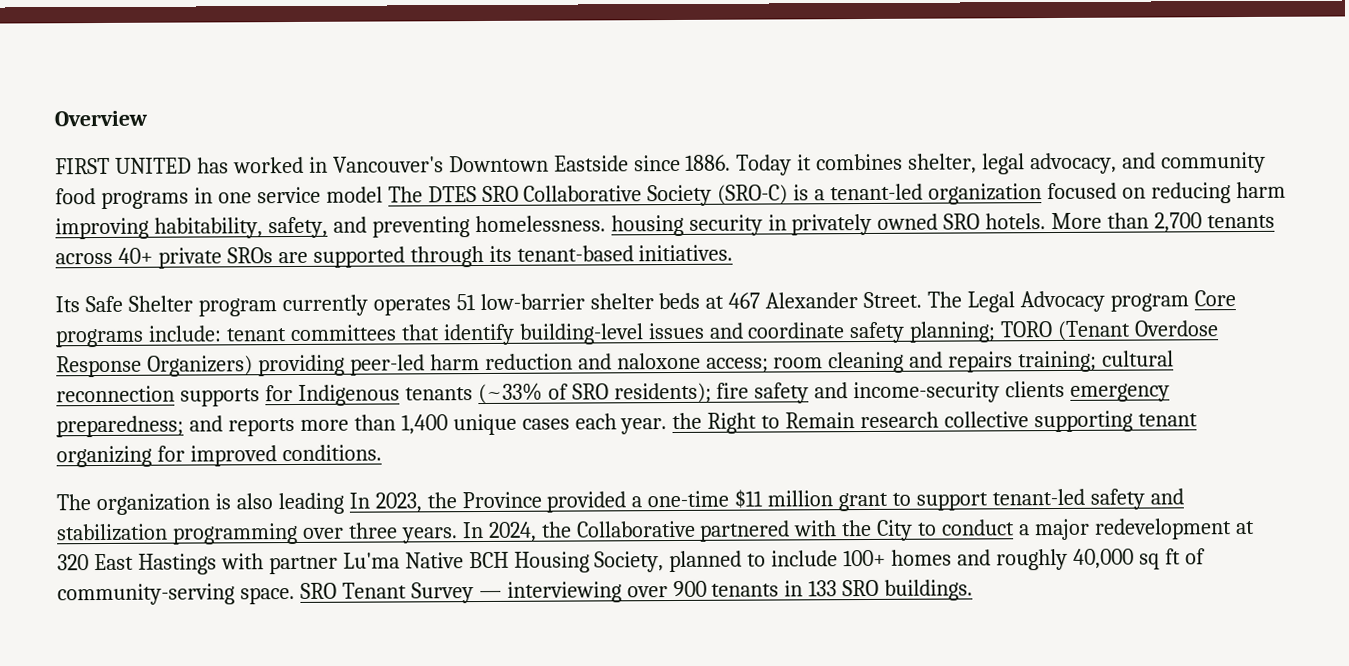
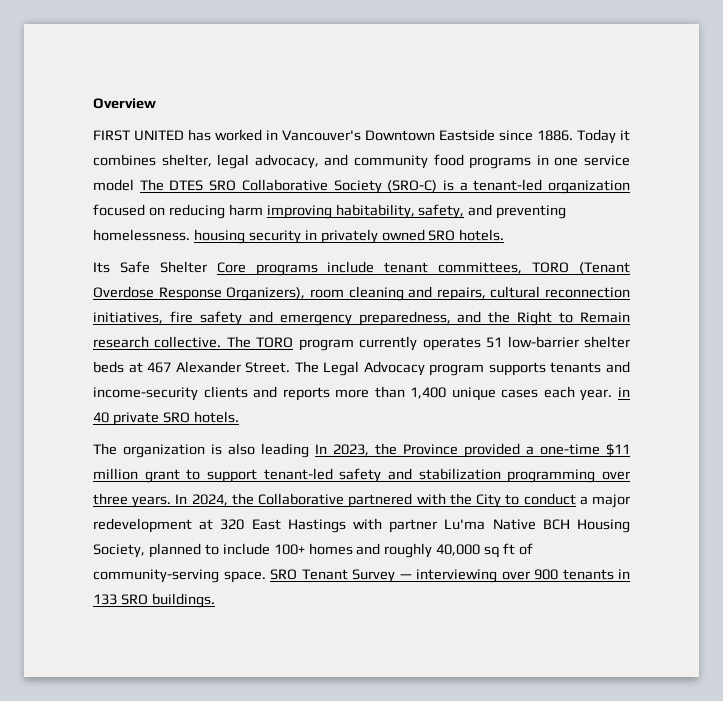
[1051,212,1276,233] [55,244,734,269] [55,295,193,313] More than 2,700 tenants across 40+ private SROs are supported through its tenant-based initiatives. // Its Safe Shelter -> [93,261,631,276] [93,286,630,301] [93,311,630,326] [93,336,294,348] // Its Safe Shelter Core programs include tenant committees, TORO (Tenant Overdose Response Organizers), room cleaning and repairs, cultural reconnection initiatives, fire safety and emergency preparedness, and the Right to Remain research collective. The TORO
[1193,290,1236,307] [55,320,1220,348] [56,350,1175,378] [56,382,810,407] Core programs include: tenant committees that identify building-level issues and coordinate safety planning; TORO (Tenant Overdose Response Organizers) providing peer-led harm reduction and naloxone access; room cleaning and repairs training; cultural reconnection supports for Indigenous tenants (~33% of SRO residents); fire safety -> [488,362,602,376] supports tenants
[1070,383,1171,402] [56,415,184,438] emergency preparedness; -> (248, 392) none
[672,410,1198,434] [56,444,382,468] the Right to Remain research collective supporting tenant organizing for improved conditions. -> [618,387,631,397] [93,411,239,426] in 40 private SRO hotels.

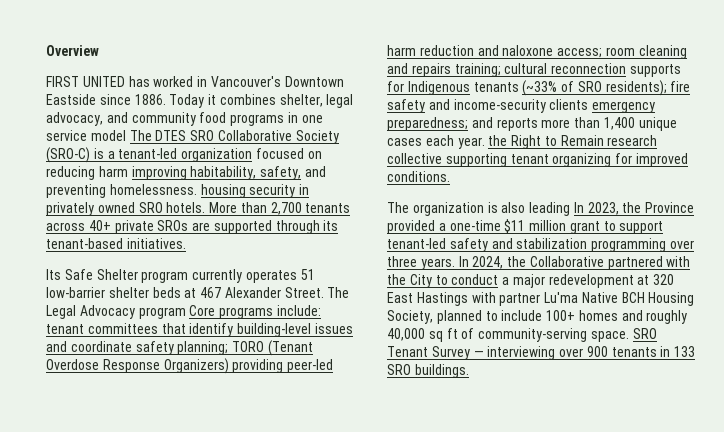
[93,261,631,276] [93,286,630,301] [93,311,630,326] [93,336,294,348] // Its Safe Shelter Core programs include tenant committees, TORO (Tenant Overdose Response Organizers), room cleaning and repairs, cultural reconnection initiatives, fire safety and emergency preparedness, and the Right to Remain research collective. The TORO -> [209,202,351,215] [46,220,339,234] [46,238,186,249] [46,269,138,280] More than 2,700 tenants across 40+ private SROs are supported through its tenant-based initiatives. // Its Safe Shelter
[488,362,602,376] supports tenants -> [189,305,321,319] [46,323,353,337] [46,340,313,356] [46,358,334,374] [387,45,687,59] [387,63,681,77] [387,80,691,96] [387,99,425,113] Core programs include: tenant committees that identify building-level issues and coordinate safety planning; TORO (Tenant Overdose Response Organizers) providing peer-led harm reduction and naloxone access; room cleaning and repairs training; cultural reconnection supports for Indigenous tenants (~33% of SRO residents); fire safety
(248, 392) none -> [592,101,656,113] [387,117,468,131] emergency preparedness;
[618,387,631,397] [93,411,239,426] in 40 private SRO hotels. -> [488,135,658,149] [387,153,688,167] [387,171,450,182] the Right to Remain research collective supporting tenant organizing for improved conditions.

